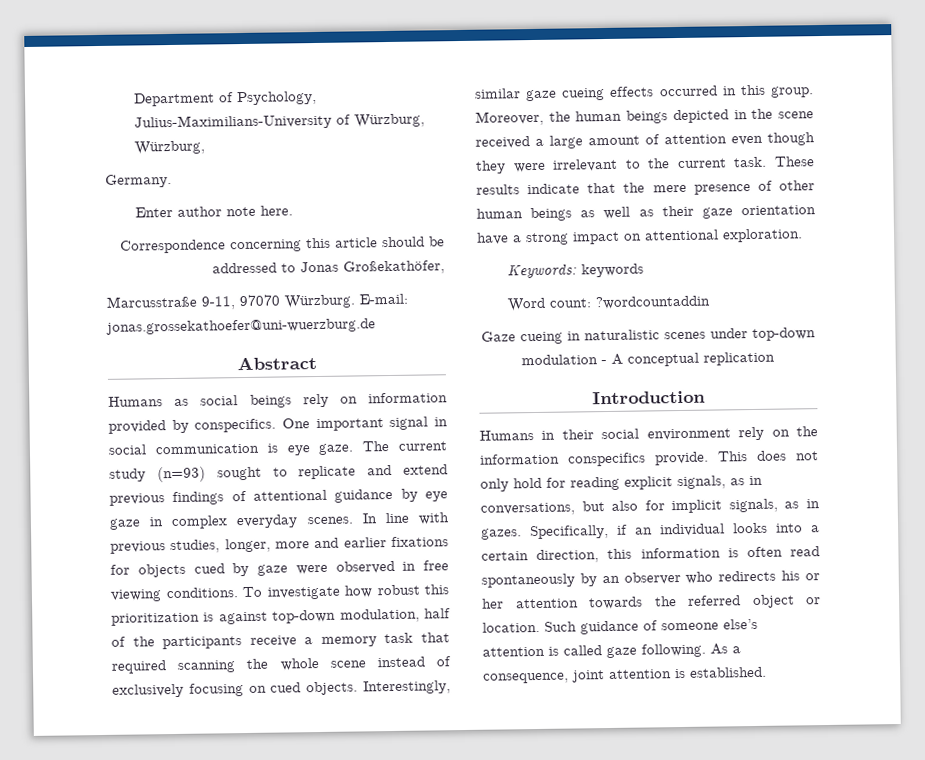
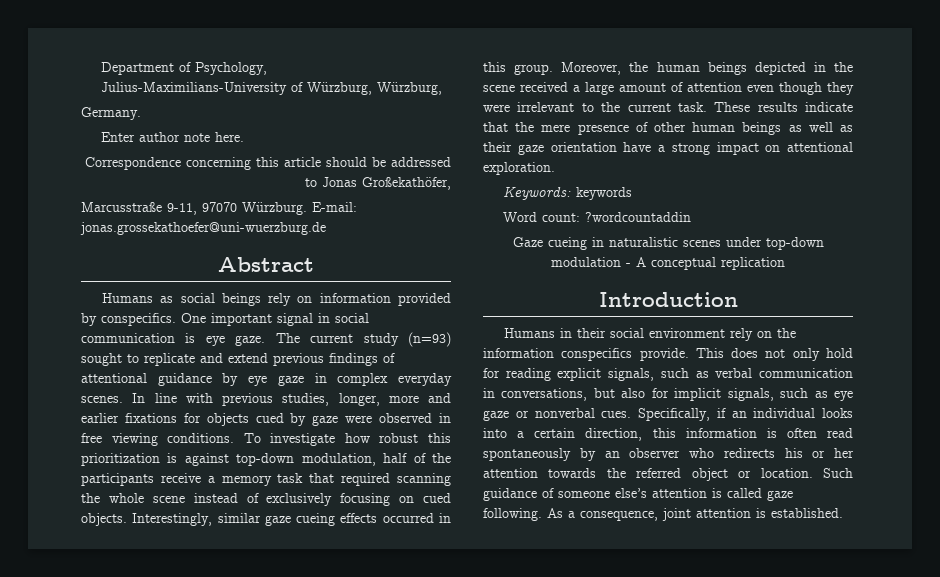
[730,478,745,486] as -> [660,368,853,378] such as verbal communication
[784,499,820,509] [481,528,522,540] as in gazes. -> [780,388,854,401] [483,408,632,421] such as eye gaze or nonverbal cues.

